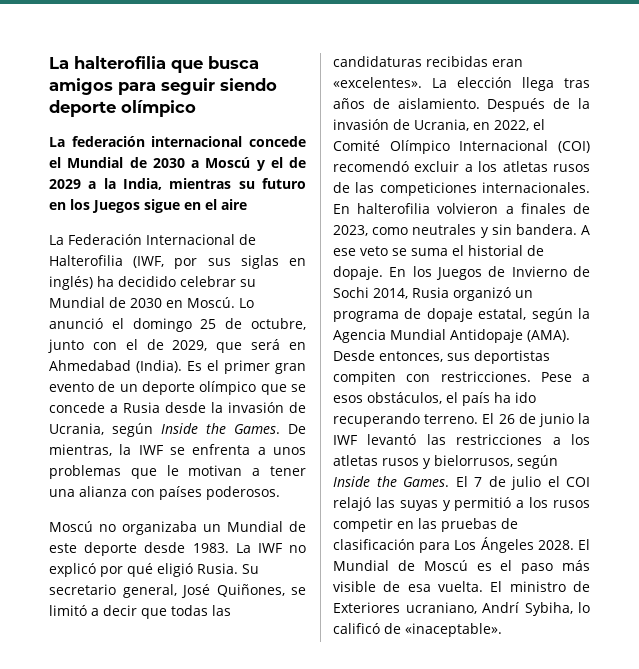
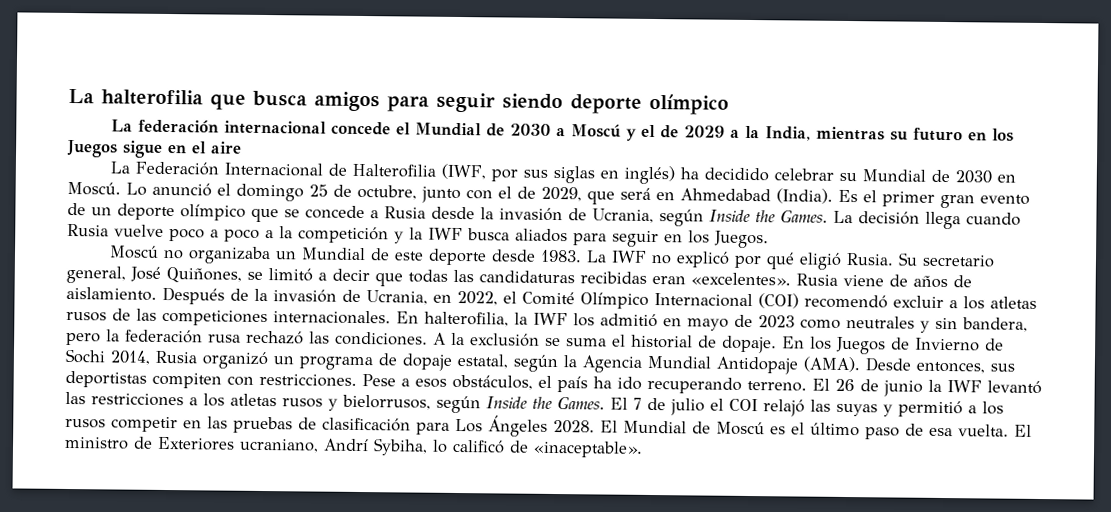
[288,424,306,434] [49,444,306,456] [49,465,306,479] [49,486,280,500] De mientras, la IWF se enfrenta a unos problemas que le motivan a tener una alianza con países poderosos. -> [833,210,1021,230] [67,223,769,249] La decisión llega cuando Rusia vuelve poco a poco a la competición y la IWF busca aliados para seguir en los Juegos.
[432,77,590,91] La elección llega tras -> [796,273,908,287] Rusia viene de
[357,203,590,214] [333,224,590,238] [333,246,388,256] halterofilia volvieron a finales de 2023, como neutrales y sin bandera. A ese veto -> [424,311,1028,333] [66,329,540,347] halterofilia, la IWF los admitió en mayo de 2023 como neutrales y sin bandera, pero la federación rusa rechazó las condiciones. A la exclusión
[521,560,590,574] [333,581,376,592] paso más visible -> [810,422,900,440] último paso

